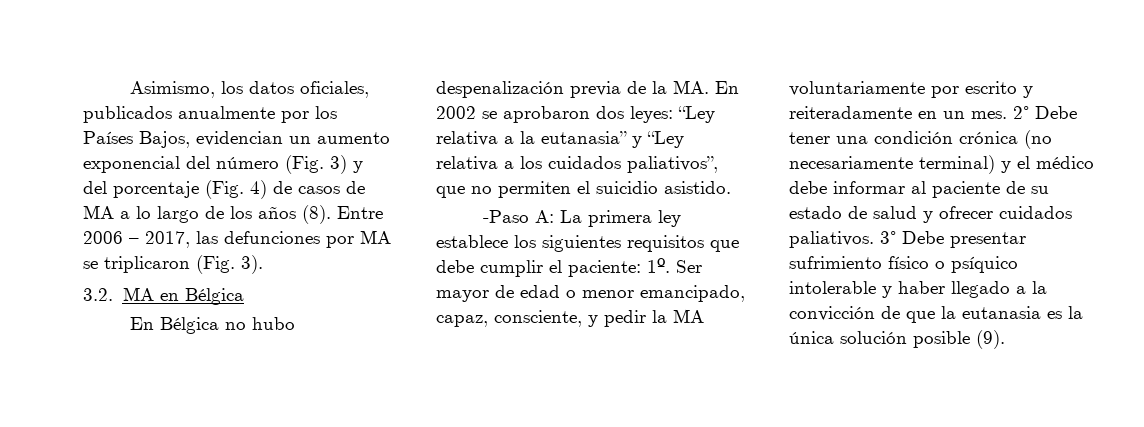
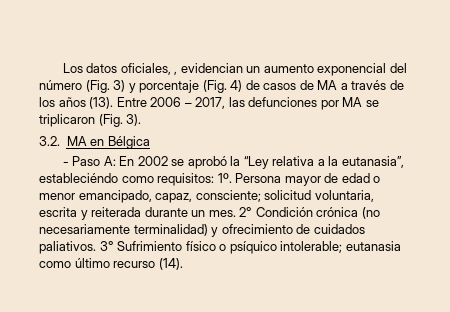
[129,81,369,98] [83,106,337,123] [83,131,190,148] Asimismo, los datos oficiales, publicados anualmente por los Países Bajos, -> [62,63,178,75] Los datos oficiales, ,
[83,181,107,194] del -> (136, 88) none
[136,206,199,223] lo largo -> [351,80,387,90] través
[302,205,331,224] (8). -> [89,97,114,109] (13).
[129,317,295,334] [436,80,739,98] [436,106,715,123] [436,131,684,148] [436,156,718,173] [436,181,731,198] [482,210,681,227] [436,235,739,252] [436,258,702,277] En Bélgica no hubo despenalización previa de la MA. En 2002 se aprobaron dos leyes: “Ley relativa a la eutanasia” y “Ley relativa a los cuidados paliativos”, que no permiten el suicidio asistido. // -Paso A: La primera ley establece los siguientes requisitos que debe cumplir el paciente: 1º. Ser -> [62,156,404,169] [39,173,282,186] - Paso A: En 2002 se aprobó la “Ley relativa a la eutanasia”, estableciéndo como requisitos: 1º. Persona
[494,309,704,327] [789,81,1033,98] [789,106,1077,119] [789,130,1052,149] [789,155,1094,174] [789,181,1049,198] [789,206,1072,223] [789,231,1026,248] [789,256,1018,273] [789,281,1047,298] [789,306,1083,323] [789,330,1005,349] consciente, y pedir la MA voluntariamente por escrito y reiteradamente en un mes. 2° Debe tener una condición crónica (no necesariamente terminal) y el médico debe informar al paciente de su estado de salud y ofrecer cuidados paliativos. 3° Debe presentar sufrimiento físico o psíquico intolerable y haber llegado a la convicción de que la eutanasia es la única solución posible (9). -> [195,190,374,202] [39,207,380,220] [39,224,365,237] [39,241,401,254] [39,258,183,270] consciente; solicitud voluntaria, escrita y reiterada durante un mes. 2° Condición crónica (no necesariamente terminalidad) y ofrecimiento de cuidados paliativos. 3° Sufrimiento físico o psíquico intolerable; eutanasia como último recurso (14).

